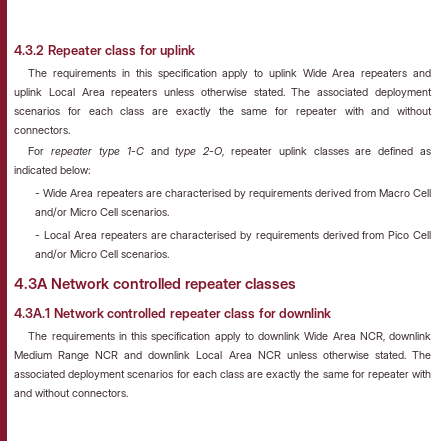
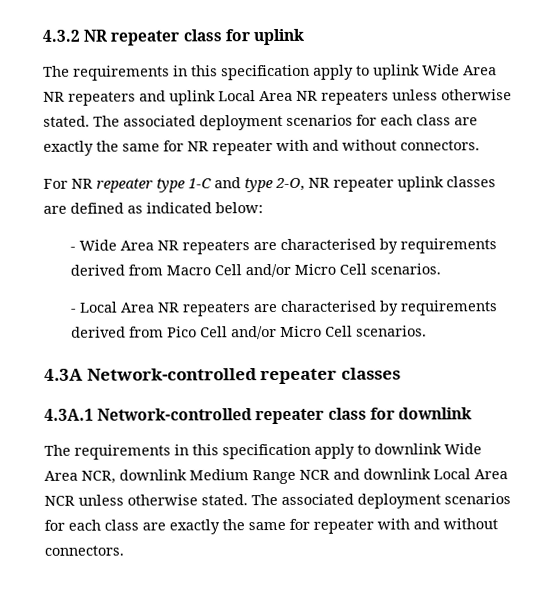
[47,45,102,58] Repeater -> [83,29,180,46] NR repeater
(356, 73) none -> [43,91,65,102] NR
(105, 92) none -> [296,90,318,101] NR
(288, 111) none -> [187,141,209,152] NR
(45, 151) none -> [71,178,93,189] NR
(225, 152) none -> [308,177,330,188] NR
(94, 193) none -> [157,240,180,251] NR
(97, 235) none -> [157,302,181,313] NR
[51,278,182,289] Network controlled -> [86,368,257,381] Network-controlled
[53,308,167,318] Network controlled -> [97,408,253,421] Network-controlled

